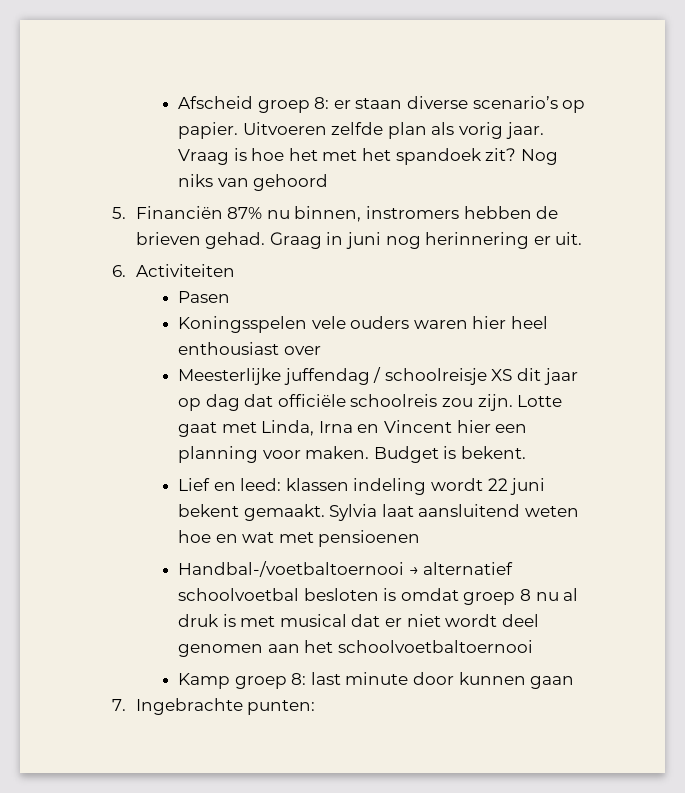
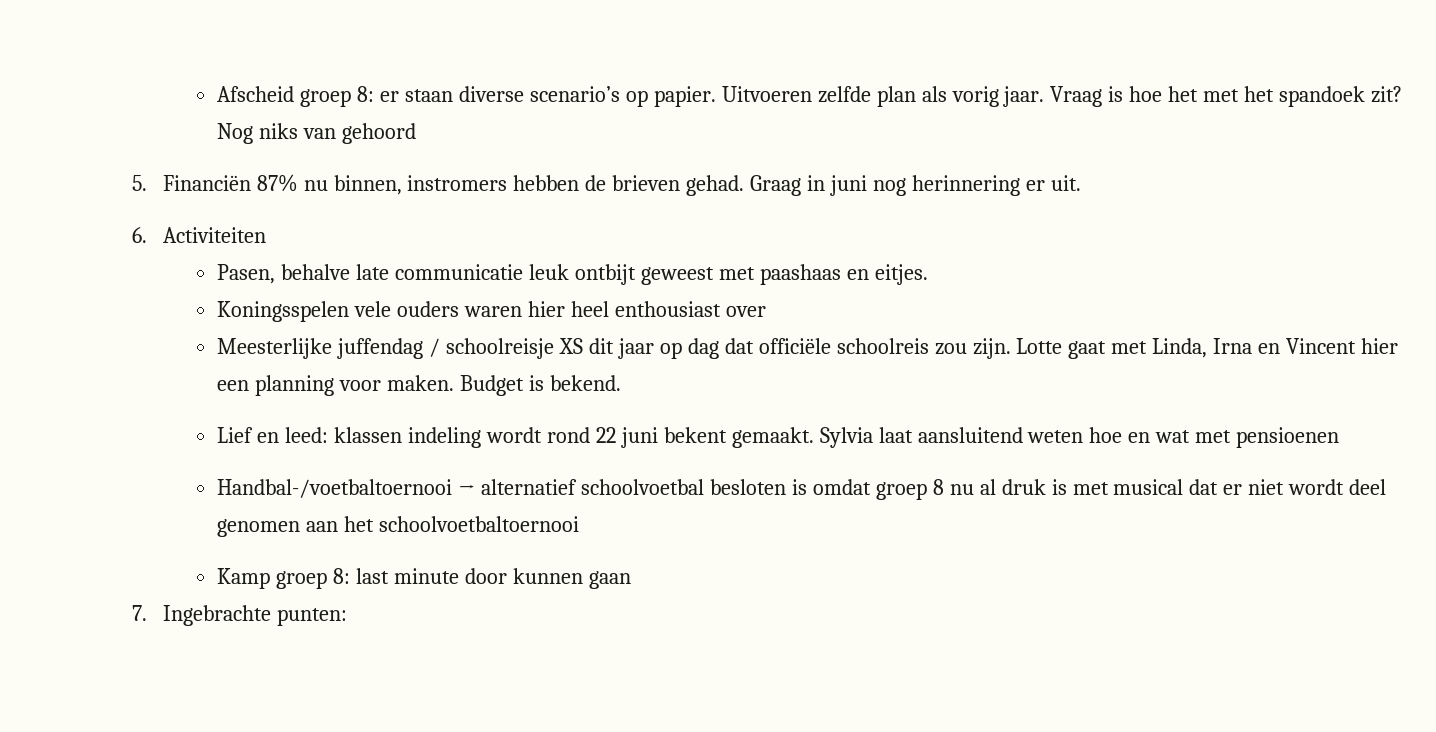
[178,291,231,303] Pasen -> [217,264,928,285] Pasen, behalve late communicatie leuk ontbijt geweest met paashaas en eitjes.
[461,446,527,459] bekent. -> [549,375,621,391] bekend.
(484, 484) none -> [546,427,590,443] rond

